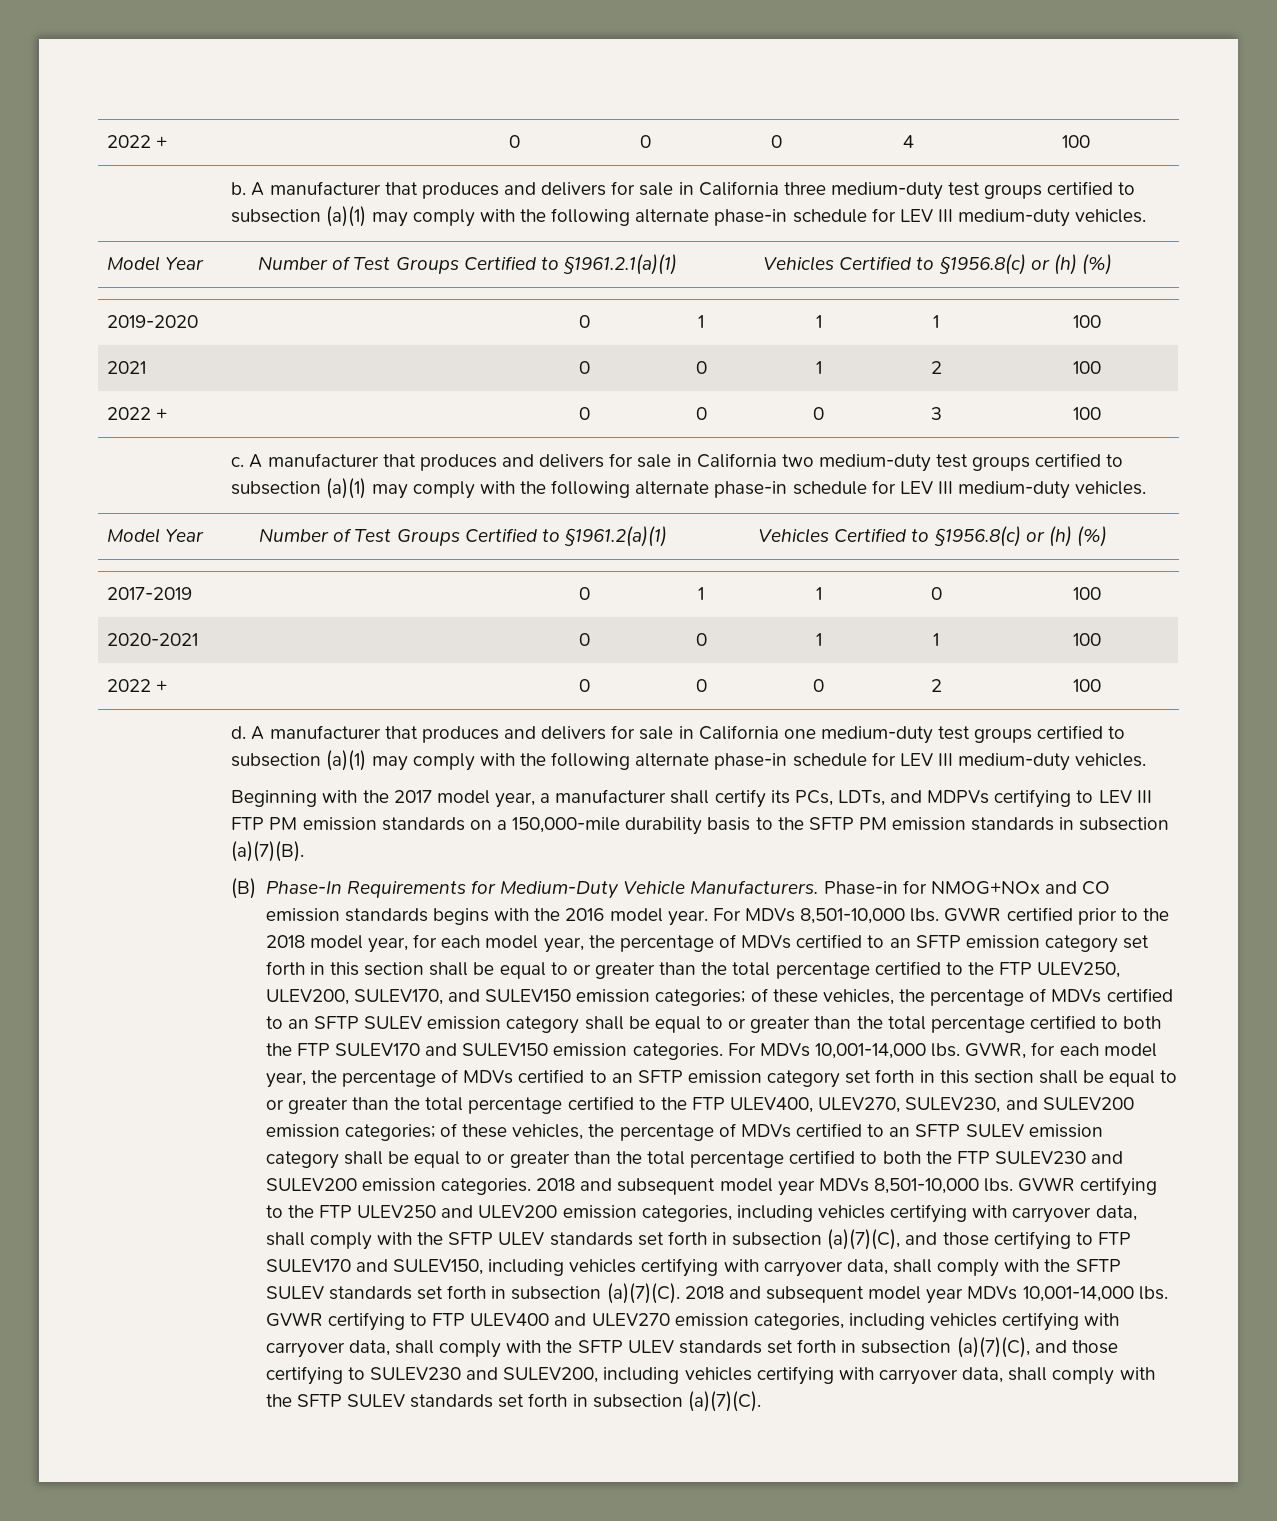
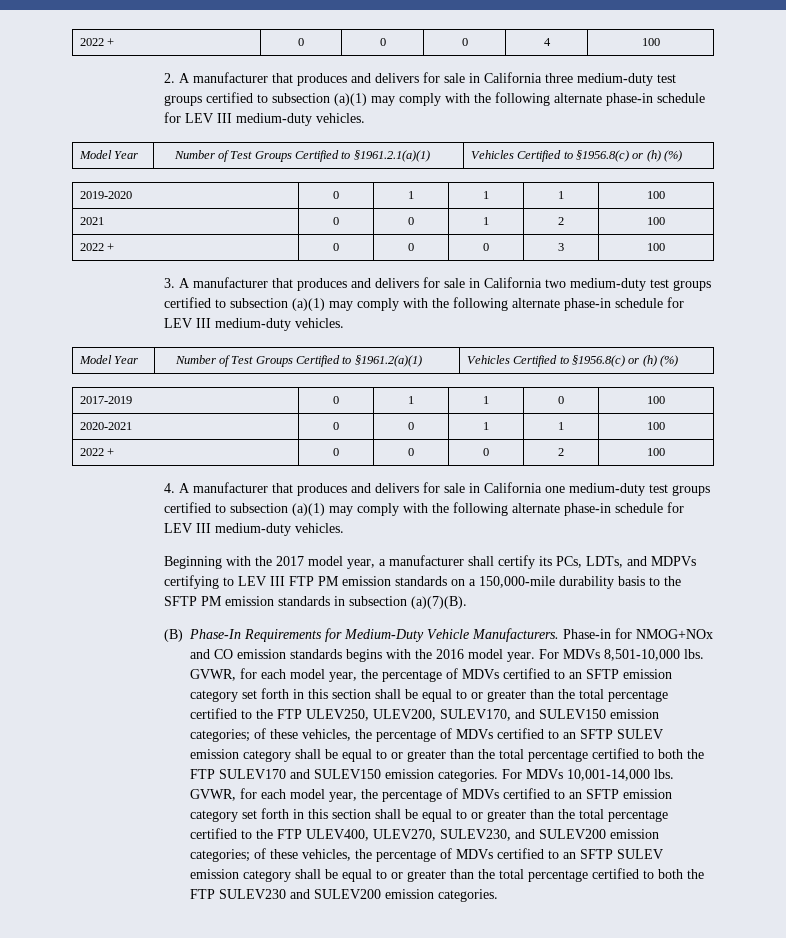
[231,182,247,195] b. -> [163,73,175,83] 2.
[231,457,245,467] c. -> [163,278,175,288] 3.
[231,726,247,739] d. -> [163,483,175,493] 4.
[944,907,1169,925] [265,935,409,953] GVWR certified prior to the 2018 model year, -> [189,669,236,681] GVWR,
[536,1177,1158,1196] [265,1204,1137,1223] [265,1229,1131,1250] [265,1258,1121,1277] [265,1283,1168,1304] [265,1312,1120,1331] [265,1337,1118,1358] [265,1366,1155,1385] [265,1391,761,1412] 2018 and subsequent model year MDVs 8,501-10,000 lbs. GVWR certifying to the FTP ULEV250 and ULEV200 emission categories, including vehicles certifying with carryover data, shall comply with the SFTP ULEV standards set forth in subsection (a)(7)(C), and those certifying to FTP SULEV170 and SULEV150, including vehicles certifying with carryover data, shall comply with the SFTP SULEV standards set forth in subsection (a)(7)(C). 2018 and subsequent model year MDVs 10,001-14,000 lbs. GVWR certifying to FTP ULEV400 and ULEV270 emission categories, including vehicles certifying with carryover data, shall comply with the SFTP ULEV standards set forth in subsection (a)(7)(C), and those certifying to SULEV230 and SULEV200, including vehicles certifying with carryover data, shall comply with the SFTP SULEV standards set forth in subsection (a)(7)(C). -> (498, 895) none

